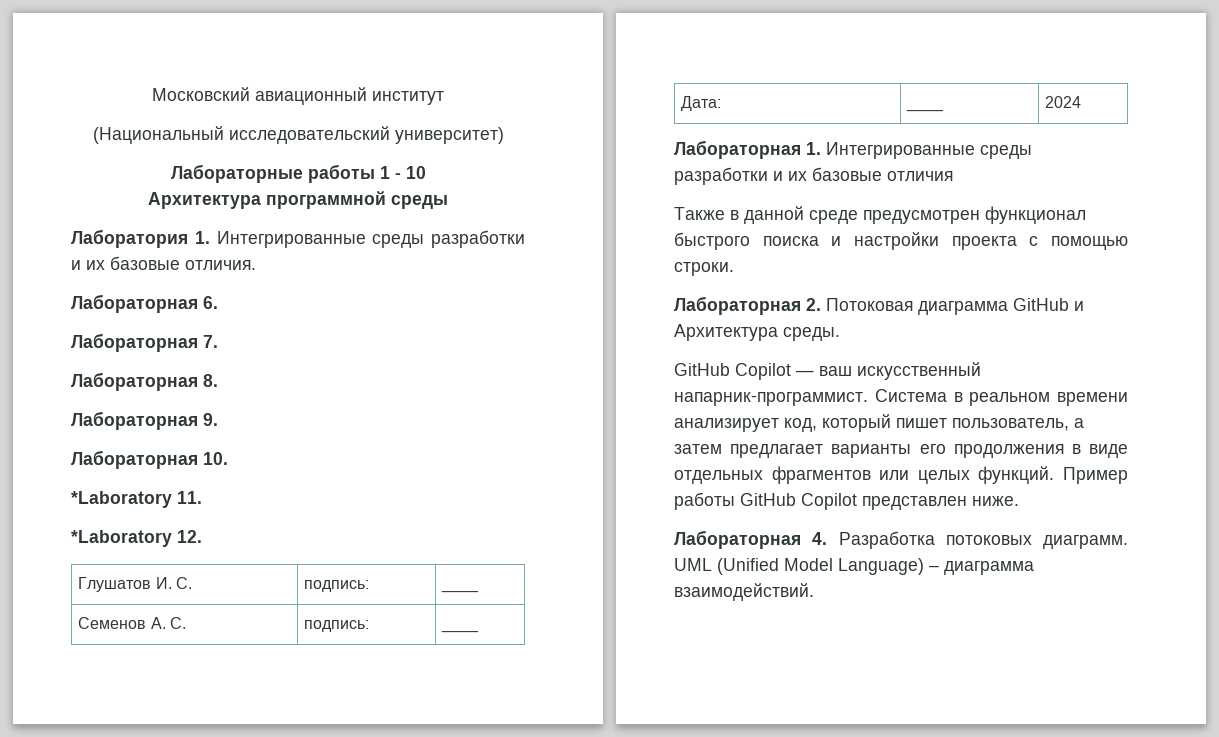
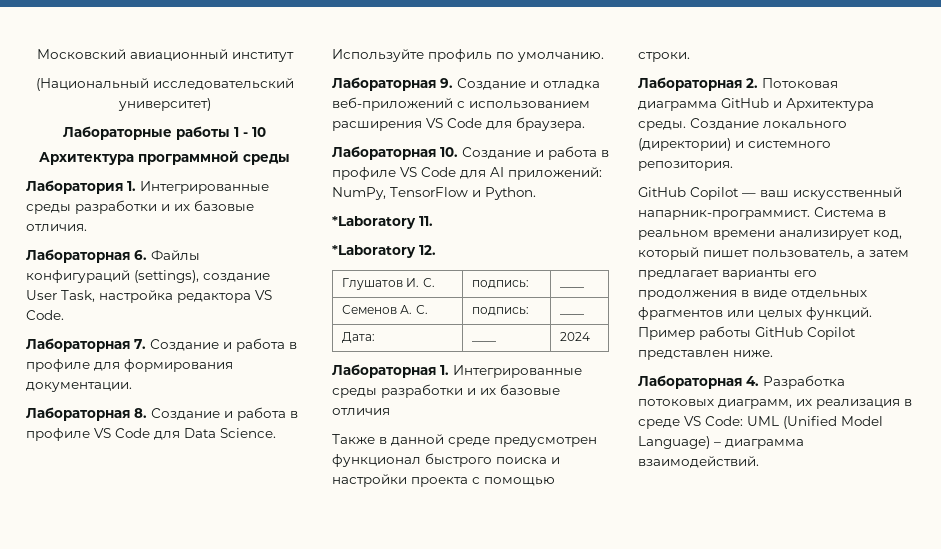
[71,333,218,352] [71,372,218,391] [71,411,218,430] [71,450,228,469] // Лабораторная 7. // Лабораторная 8. // Лабораторная 9. // Лабораторная 10. -> [151,250,200,261] [26,270,270,283] [26,290,272,303] [26,310,64,320] [26,338,297,352] [26,359,233,372] [26,382,132,392] [26,407,298,421] [26,428,276,441] [332,49,604,62] [332,77,600,91] [332,97,590,111] [332,117,585,131] [332,146,609,160] [332,167,602,180] [332,187,536,200] Файлы конфигураций (settings), создание User Task, настройка редактора VS Code. // Лабораторная 7. Создание и работа в профиле для формирования документации. // Лабораторная 8. Создание и работа в профиле VS Code для Data Science. Используйте профиль по умолчанию. // Лабораторная 9. Создание и отладка веб-приложений с использованием расширения VS Code для браузера. // Лабораторная 10. Создание и работа в профиле VS Code для AI приложений: NumPy, TensorFlow и Python.
(840, 334) none -> [690,118,847,130] [638,138,831,151] [638,161,733,171] Создание локального (директории) и системного репозитория.
[1043,535,1128,549] диаграмм. -> [718,399,912,409] [638,416,743,429] диаграмм, их реализация в среде VS Code:

